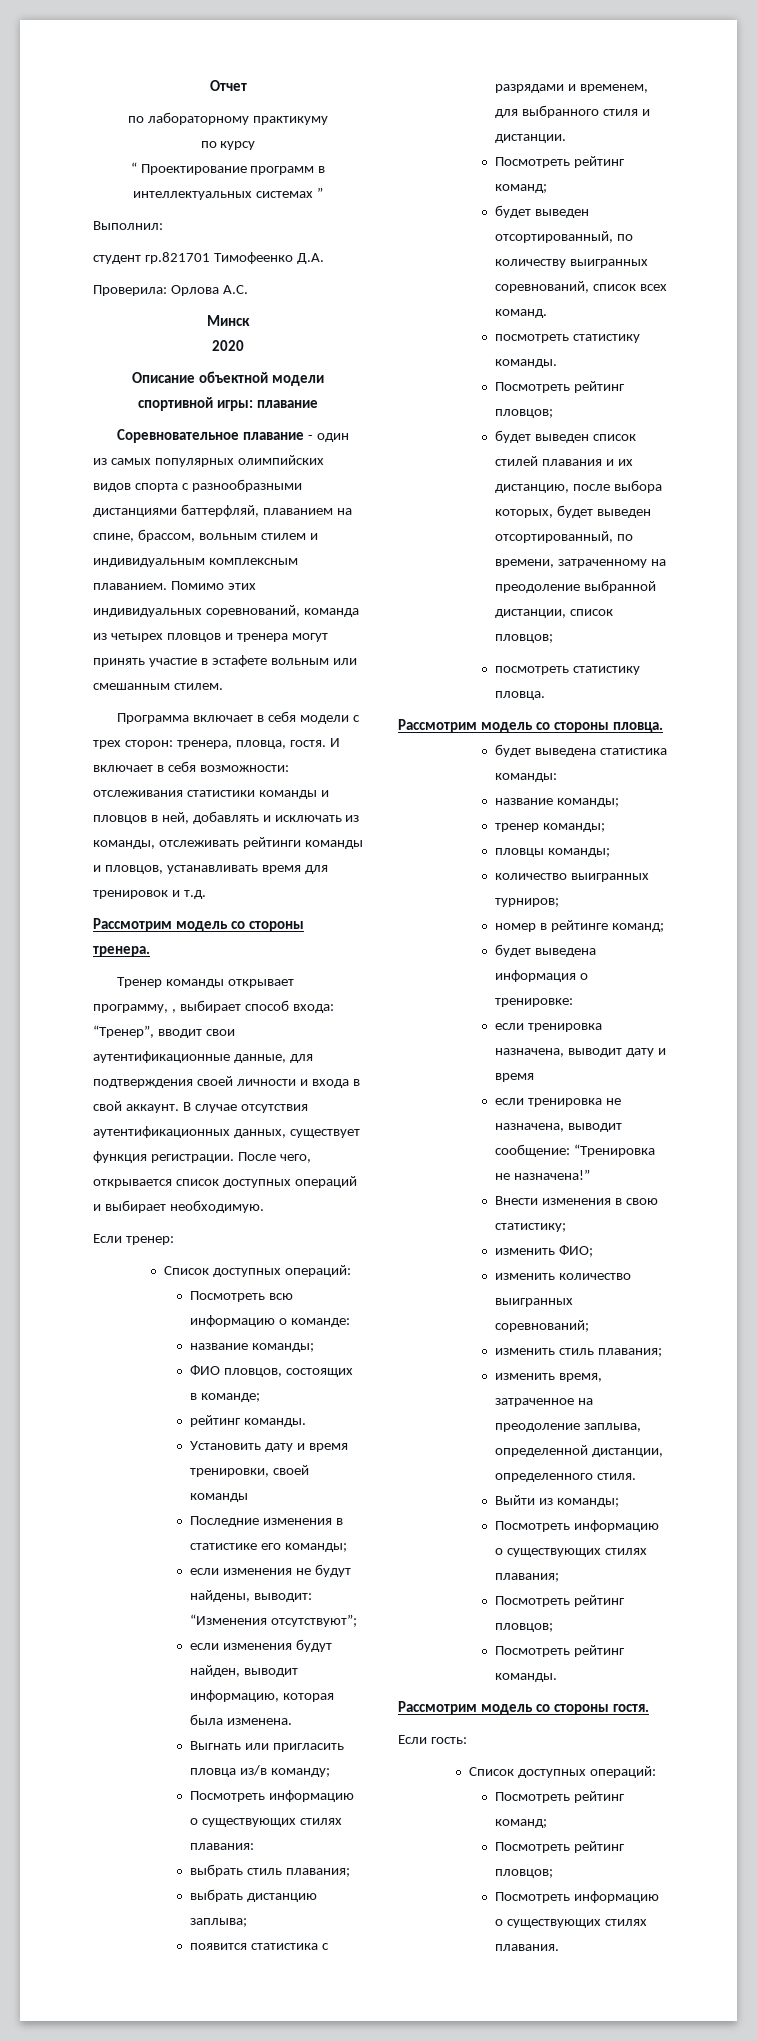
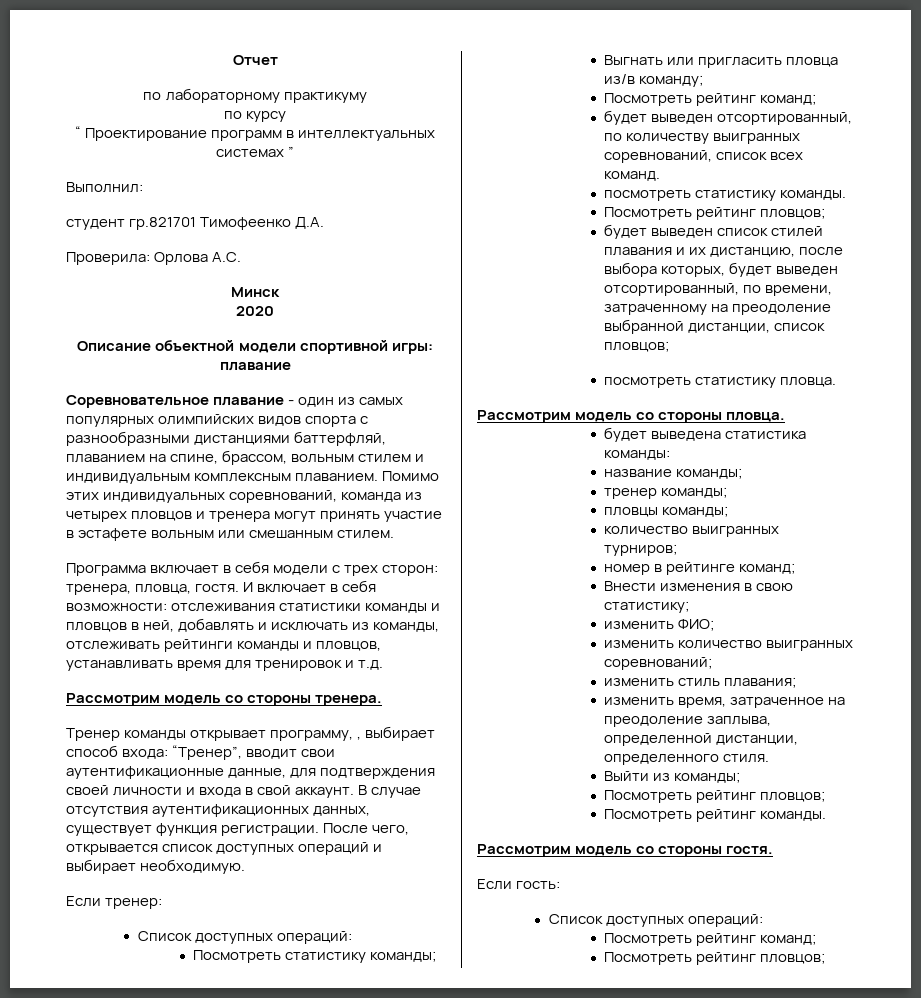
[268,1293,293,1300] [189,1315,350,1327] [189,1343,314,1352] [189,1365,353,1377] [189,1393,260,1402] [189,1415,306,1427] [189,1441,348,1452] [189,1465,309,1477] [189,1493,248,1502] [189,1516,343,1527] [189,1543,347,1552] [189,1564,351,1577] [189,1590,312,1602] [189,1614,357,1627] [189,1639,332,1652] [189,1665,298,1677] [189,1690,334,1702] [189,1714,292,1725] всю информацию о команде: // название команды; // ФИО пловцов, состоящих в команде; // рейтинг команды. // Установить дату и время тренировки, своей команды // Последние изменения в статистике его команды; // если изменения не будут найдены, выводит: “Изменения отсутствуют”; // если изменения будут найден, выводит информацию, которая была изменена. -> [285,951,438,963] статистику команды;
[189,1790,354,1802] [189,1818,342,1827] [189,1843,254,1850] [189,1864,350,1877] [189,1889,317,1902] [189,1918,247,1927] [189,1943,329,1950] [494,84,648,93] [494,105,650,118] [494,134,566,143] // Посмотреть информацию о существующих стилях плавания: // выбрать стиль плавания; // выбрать дистанцию заплыва; // появится статистика с разрядами и временем, для выбранного стиля и дистанции. -> (705, 81) none
[494,944,596,957] [494,970,588,982] [494,998,573,1007] [494,1023,602,1032] [494,1048,666,1057] [494,1073,534,1082] [494,1098,621,1107] [494,1123,622,1132] [494,1144,655,1157] [494,1169,590,1180] // будет выведена информация о тренировке: // если тренировка назначена, выводит дату и время // если тренировка не назначена, выводит сообщение: “Тренировка не назначена!” -> (797, 568) none
[494,1520,659,1532] [494,1548,647,1557] [494,1573,559,1582] // Посмотреть информацию о существующих стилях плавания; -> (742, 777) none
[494,1891,659,1903] [494,1919,647,1928] [494,1944,559,1951] // Посмотреть информацию о существующих стилях плавания. -> (827, 958) none

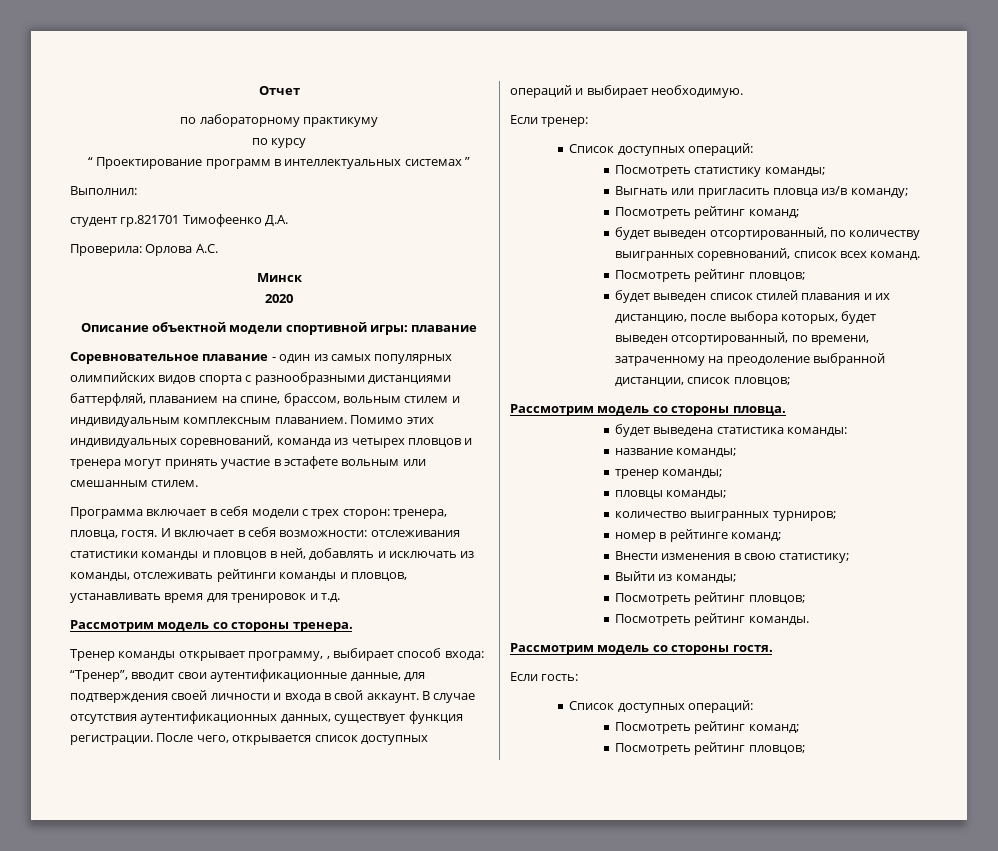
[604,190,847,201] // посмотреть статистику команды. -> (921, 255) none
[604,377,837,388] // посмотреть статистику пловца. -> (790, 381) none
[604,619,716,631] [604,640,854,651] [604,657,714,670] [604,677,798,688] [604,697,846,708] [604,716,772,727] [604,733,799,746] [604,754,770,765] // изменить ФИО; // изменить количество выигранных соревнований; // изменить стиль плавания; // изменить время, затраченное на преодоление заплыва, определенной дистанции, определенного стиля. -> (850, 558) none

